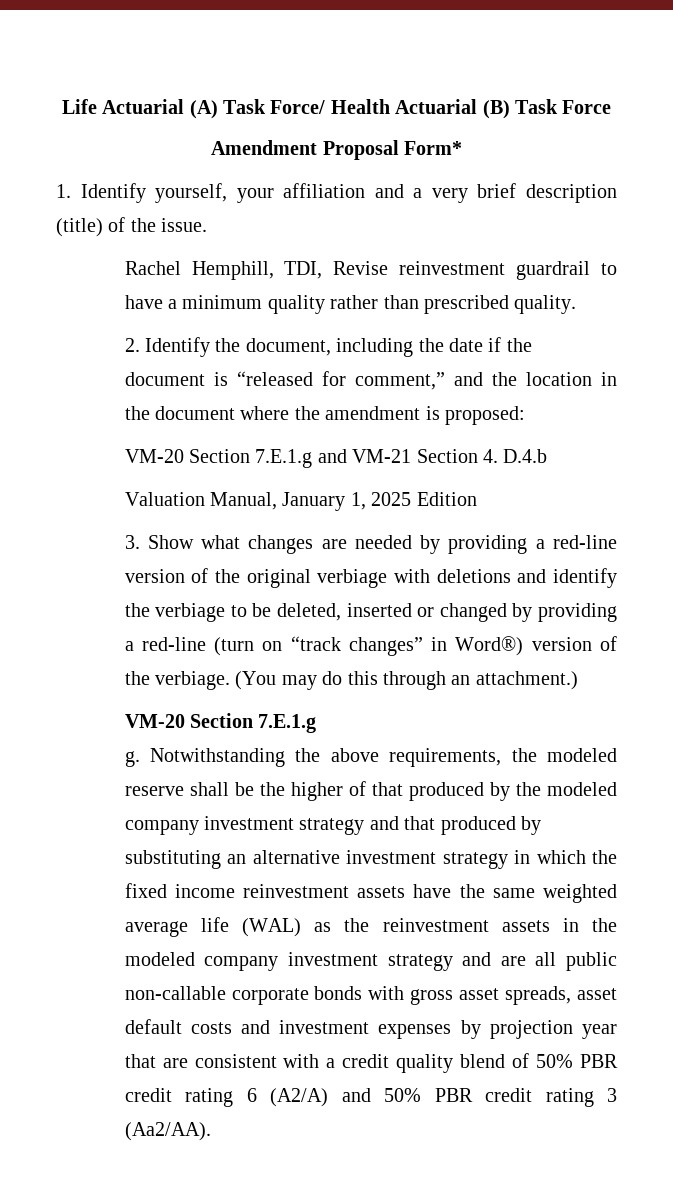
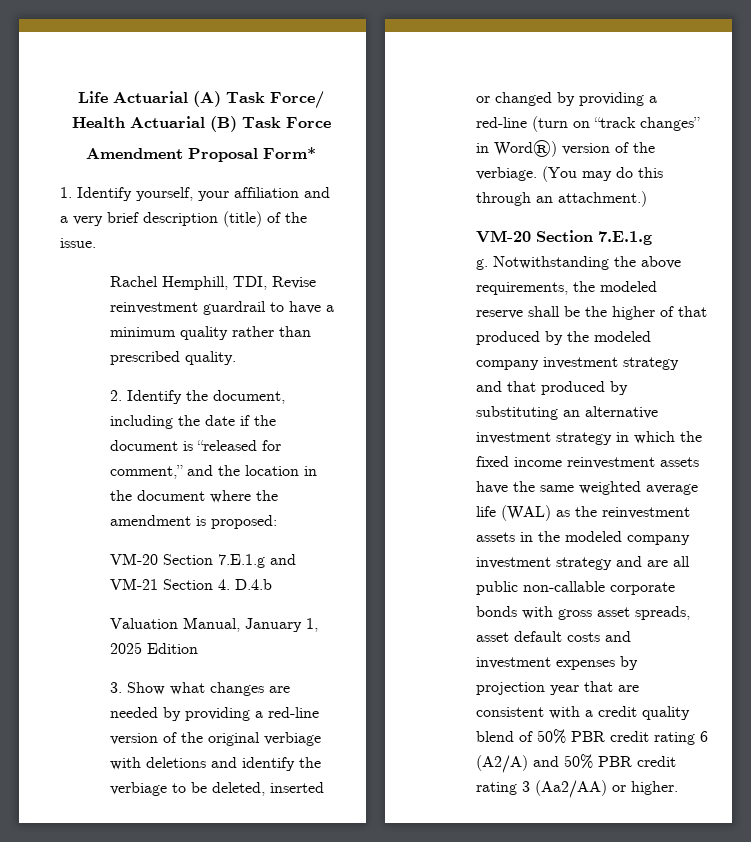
[124,1122,211,1141] (Aa2/AA). -> [534,780,678,798] (Aa2/AA) or higher.

